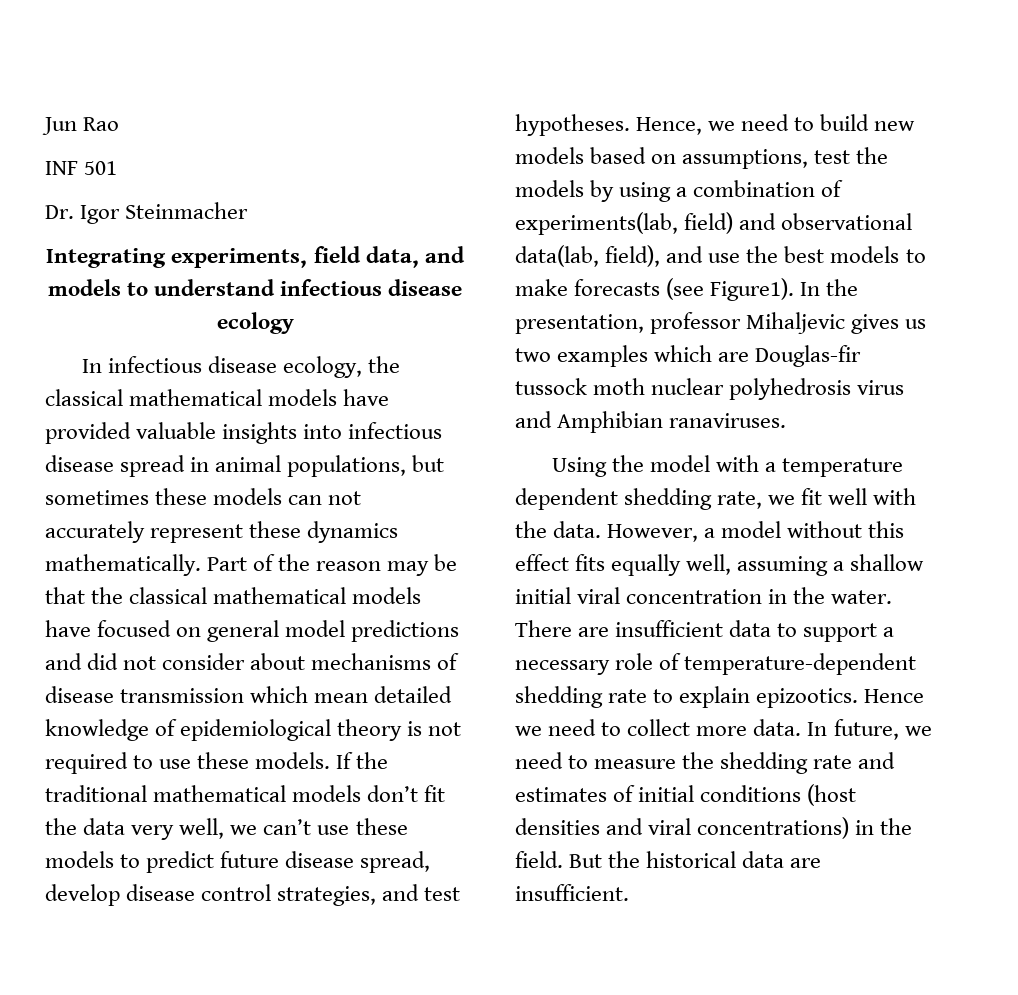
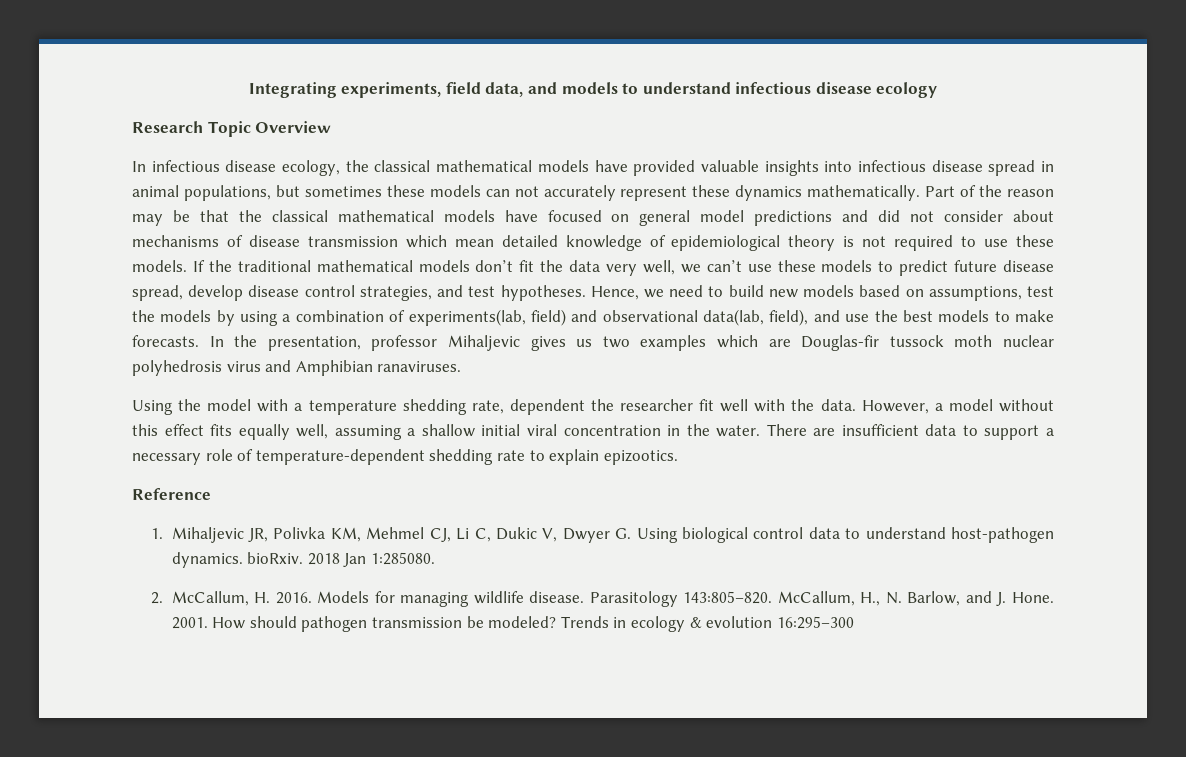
[42,117,120,135] [45,161,118,175] [45,202,249,224] Jun Rao // INF 501 // Dr. Igor Steinmacher // -> (248, 90) none
(294, 323) none -> [132,121,332,137] // Research Topic Overview
[574,278,795,301] forecasts (see Figure1). -> [132,335,199,347] forecasts.
[515,488,618,510] dependent -> (397, 407) none
[768,495,796,505] we -> [509,399,694,415] dependent the researcher
[864,689,925,703] [515,719,932,740] [515,752,896,774] [515,784,857,806] [515,817,913,839] [515,851,822,868] [515,884,629,901] Hence we need to collect more data. In future, we need to measure the shedding rate and estimates of initial conditions (host densities and viral concentrations) in the field. But the historical data are insufficient. -> [132,488,211,500] [151,527,1054,543] [171,552,436,568] [151,591,1054,607] [171,616,854,632] // Reference // 1. Mihaljevic JR, Polivka KM, Mehmel CJ, Li C, Dukic V, Dwyer G. Using biological control data to understand host-pathogen dynamics. bioRxiv. 2018 Jan 1:285080. // 2. McCallum, H. 2016. Models for managing wildlife disease. Parasitology 143:805–820. McCallum, H., N. Barlow, and J. Hone. 2001. How should pathogen transmission be modeled? Trends in ecology & evolution 16:295–300

